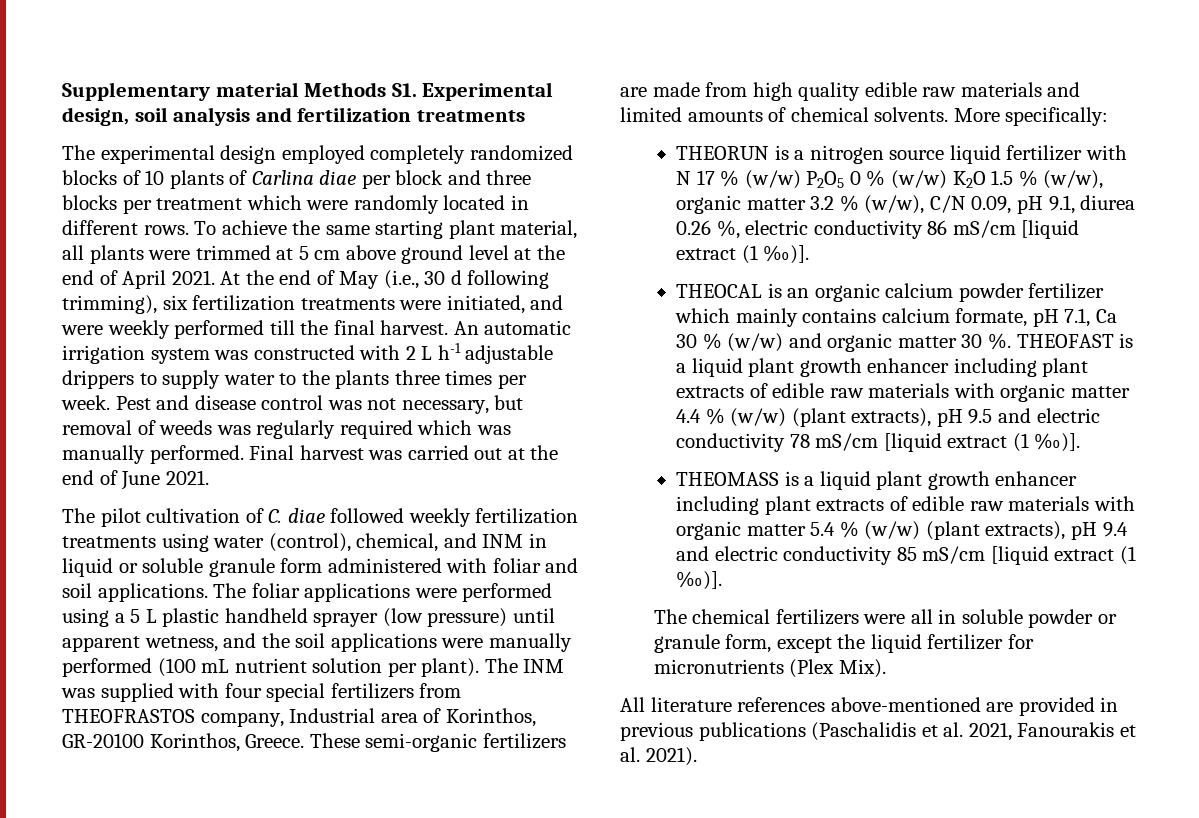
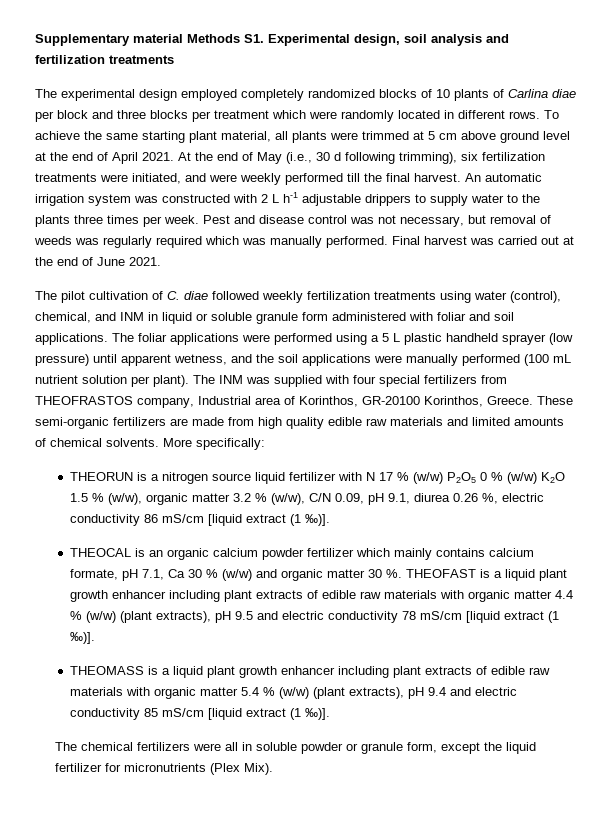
[620,697,1119,716] [620,722,1136,741] [620,747,697,766] // All literature references above-mentioned are provided in previous publications (Paschalidis et al. 2021, Fanourakis et al. 2021). -> (274, 769) none

